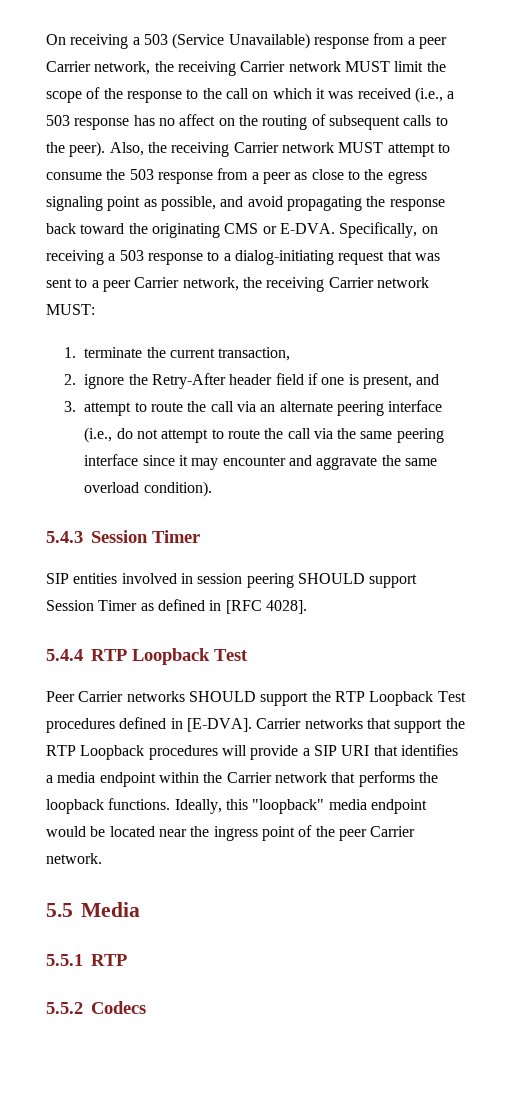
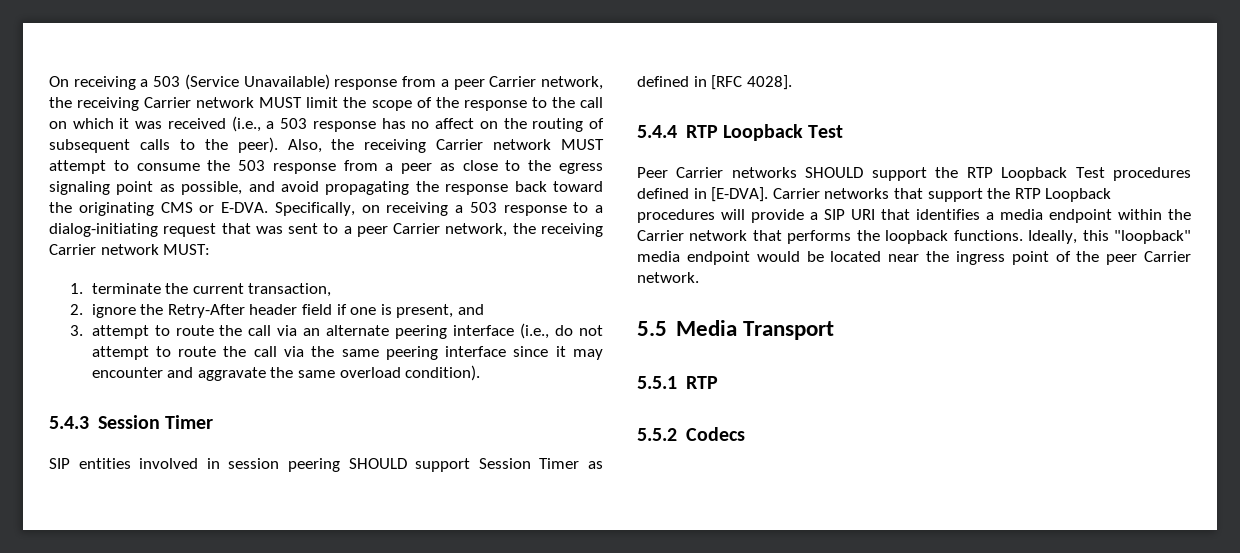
(140, 909) none -> [742,321,834,340] Transport

